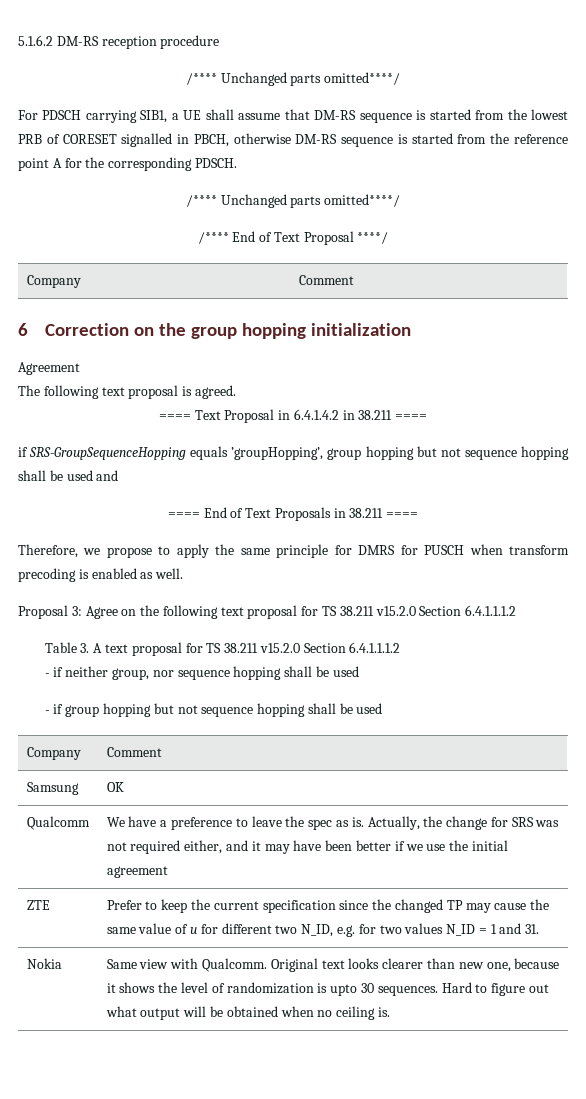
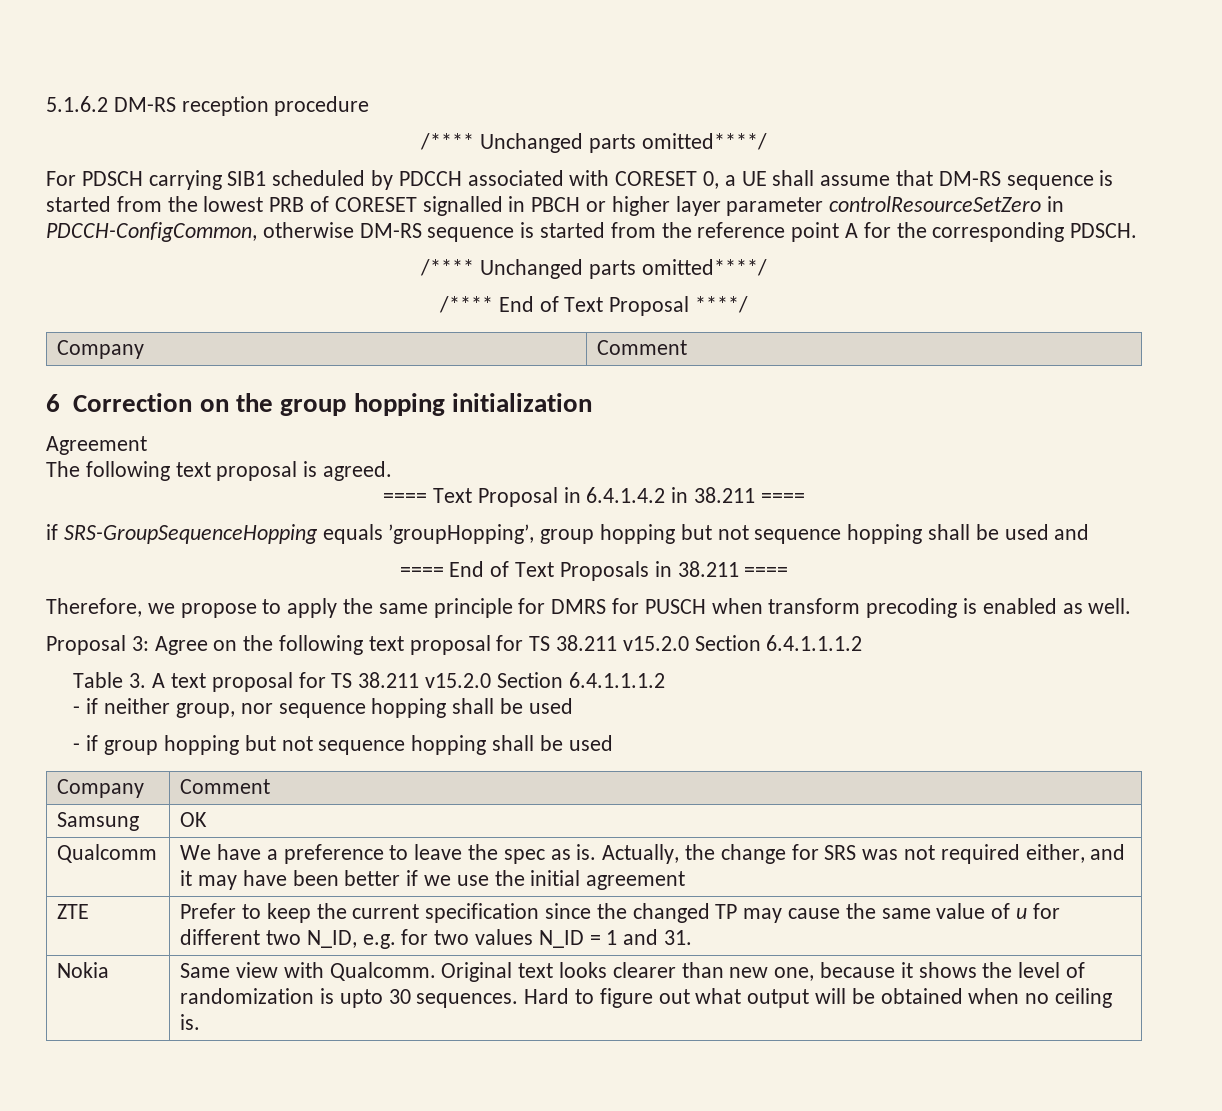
[140,110,168,123] SIB1, -> [227,170,720,190] SIB1 scheduled by PDCCH associated with CORESET 0,
[193,134,229,147] PBCH, -> [531,196,1065,216] [46,222,257,242] PBCH or higher layer parameter controlResourceSetZero in PDCCH-ConfigCommon,

